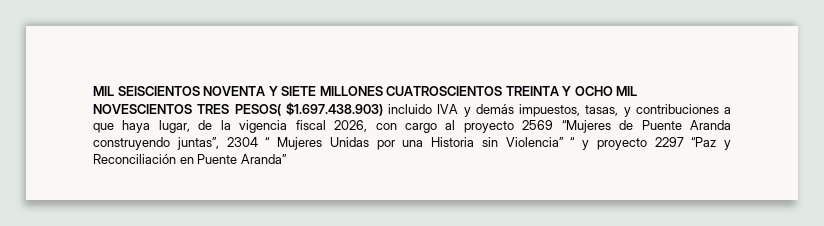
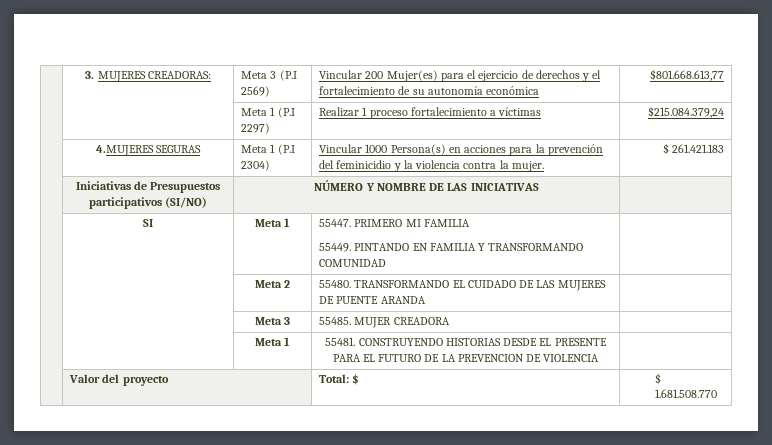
[93,86,638,96] [93,102,731,117] [93,120,731,133] [93,137,731,150] [93,154,287,164] MIL SEISCIENTOS NOVENTA Y SIETE MILLONES CUATROSCIENTOS TREINTA Y OCHO MIL NOVESCIENTOS TRES PESOS( $1.697.438.903) incluido IVA y demás impuestos, tasas, y contribuciones a que haya lugar, de la vigencia fiscal 2026, con cargo al proyecto 2569 “Mujeres de Puente Aranda construyendo juntas”, 2304 “ Mujeres Unidas por una Historia sin Violencia” “ y proyecto 2297 “Paz y Reconciliación en Puente Aranda” -> [85,71,211,82] [241,70,297,81] [241,86,271,97] [319,70,602,82] [319,86,540,95] [649,69,724,81] [241,107,295,118] [241,123,271,134] [319,107,542,119] [647,106,724,118] [95,145,202,156] [241,144,295,155] [241,160,271,171] [319,144,603,156] [319,160,544,172] [662,143,724,154] [75,181,221,193] [88,197,208,209] [314,180,539,191] [143,219,153,227] [254,218,291,227] [319,219,470,227] [319,243,584,252] [319,259,387,267] [254,280,291,288] [319,280,606,291] [319,296,426,304] [254,317,291,325] [319,317,450,328] [254,337,291,346] [325,337,607,346] [332,354,600,362] [69,374,169,386] [319,374,360,385] [654,373,661,384] [654,389,717,398] | 3. MUJERES CREADORAS: | Meta 3 (P.I 2569) | Vincular 200 Mujer(es) para el ejercicio de derechos y el fortalecimiento de su autonomía económica | $801.668.613,77 // | | Meta 1 (P.I 2297) | Realizar 1 proceso fortalecimiento a víctimas | $215.084.379,24 // | 4.MUJERES SEGURAS | Meta 1 (P.I 2304) | Vincular 1000 Persona(s) en acciones para la prevención del feminicidio y la violencia contra la mujer. | $ 261.421.183 // | Iniciativas de Presupuestos participativos (SI/NO) | NÚMERO Y NOMBRE DE LAS INICIATIVAS | // | SI | Meta 1 | 55447. PRIMERO MI FAMILIA // 55449. PINTANDO EN FAMILIA Y TRANSFORMANDO COMUNIDAD | // | | Meta 2 | 55480. TRANSFORMANDO EL CUIDADO DE LAS MUJERES DE PUENTE ARANDA | // | | Meta 3 | 55485. MUJER CREADORA | // | | Meta 1 | 55481. CONSTRUYENDO HISTORIAS DESDE EL PRESENTE PARA EL FUTURO DE LA PREVENCION DE VIOLENCIA | // | Valor del proyecto | Total: $ | $ 1.681.508.770

